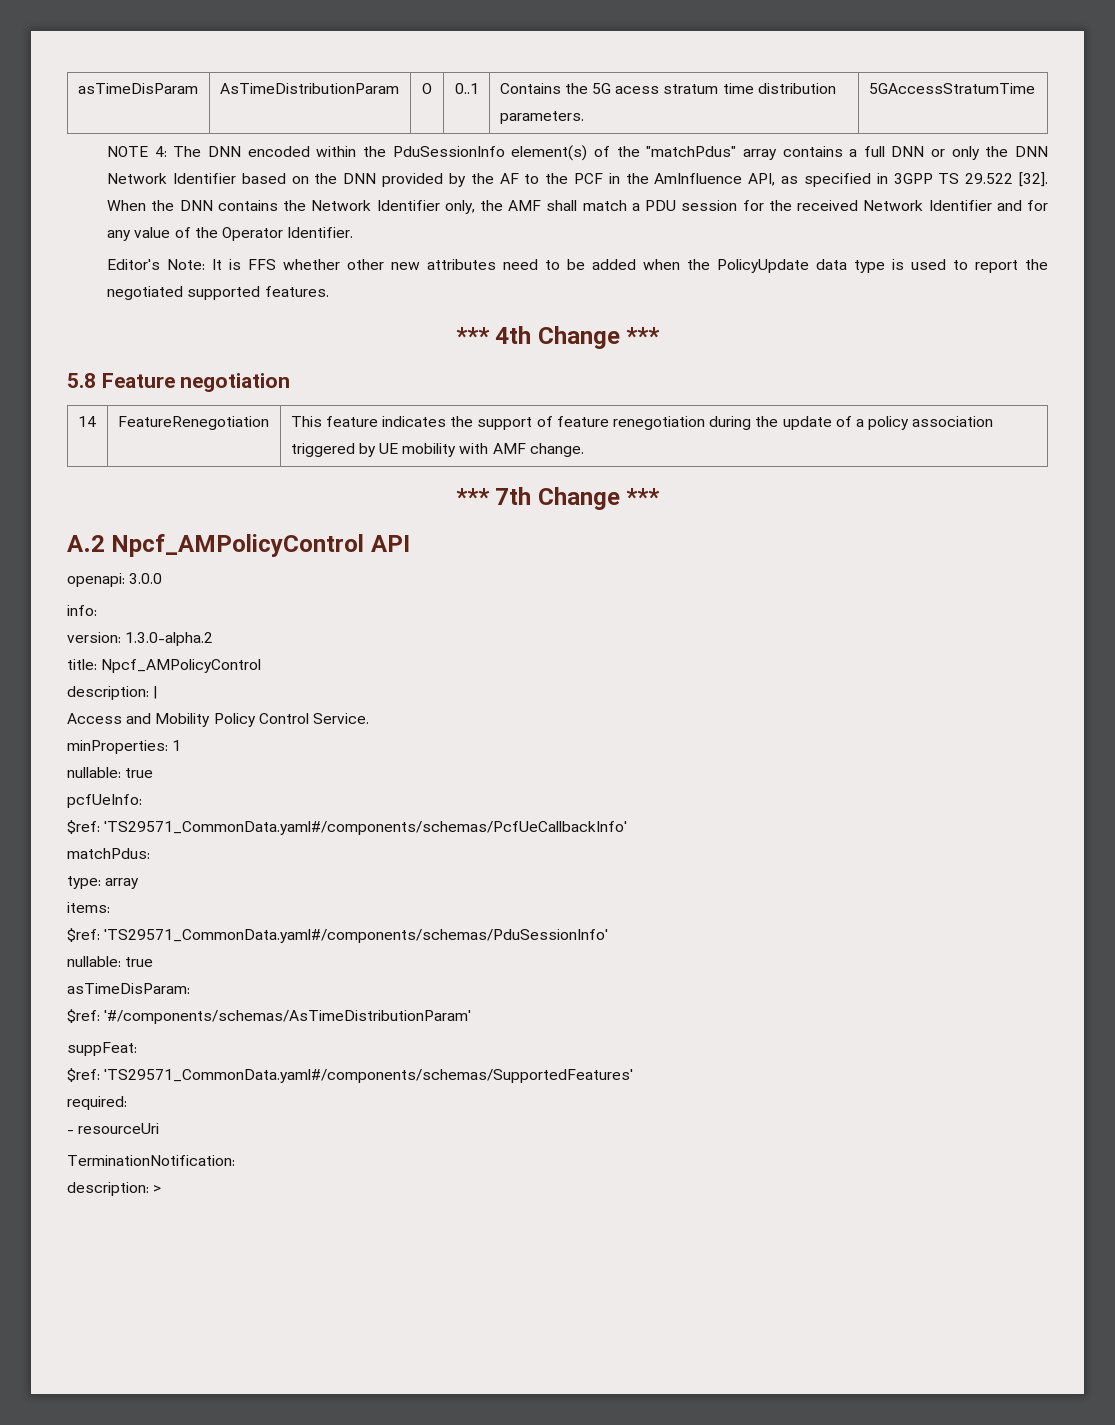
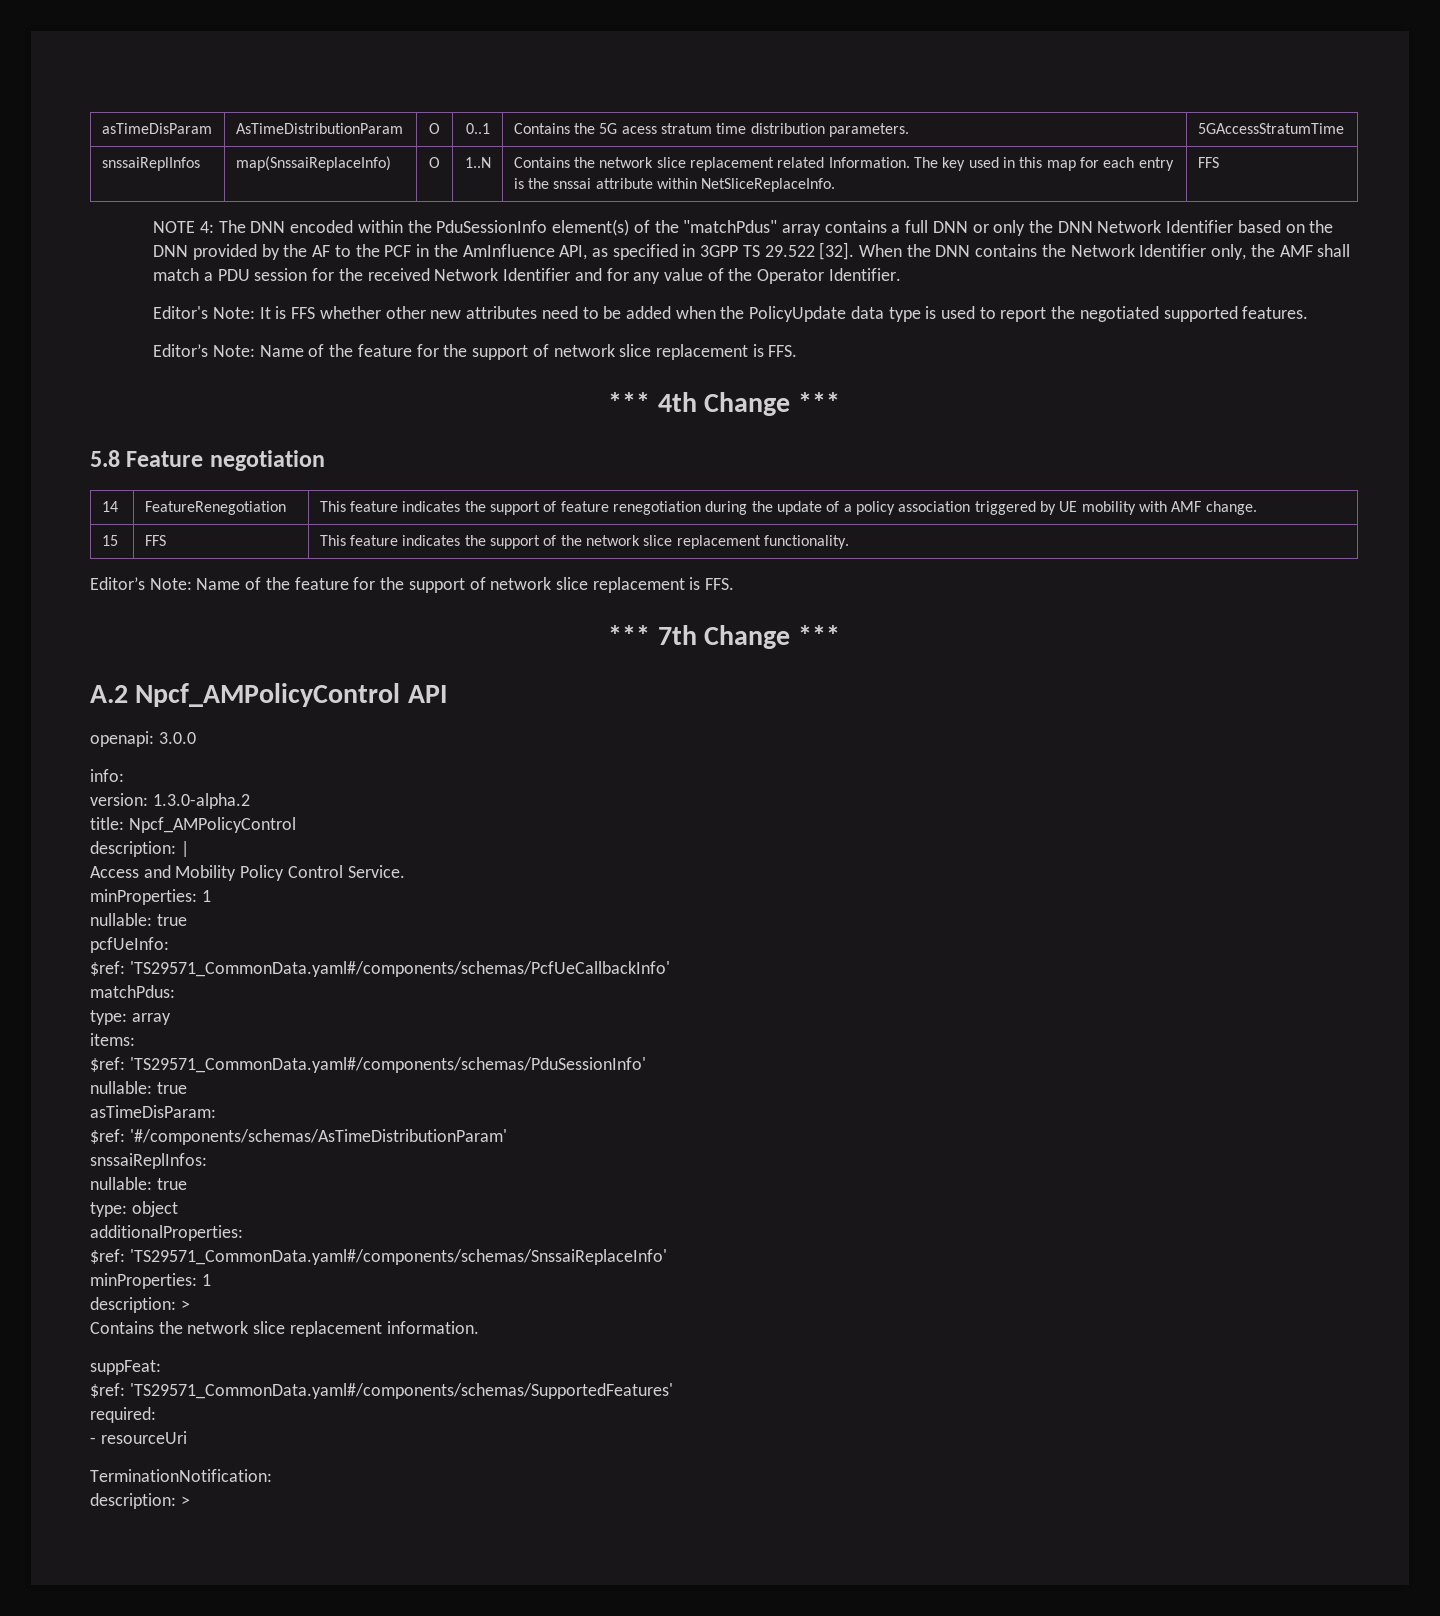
(1035, 88) none -> [101,157,200,171] [235,156,391,171] [429,157,440,168] [464,157,491,168] [513,157,1174,171] [513,178,836,192] [1197,157,1219,168] // snssaiReplInfos | map(SnssaiReplaceInfo) | O | 1..N | Contains the network slice replacement related Information. The key used in this map for each entry is the snssai attribute within NetSliceReplaceInfo. | FFS
(329, 291) none -> [153,344,798,360] // Editor’s Note: Name of the feature for the support of network slice replacement is FFS.
(584, 450) none -> [101,535,118,546] [144,535,166,546] [319,535,850,549] [90,577,735,593] // 15 | FFS | This feature indicates the support of the network slice replacement functionality. // Editor’s Note: Name of the feature for the support of network slice replacement is FFS.
(472, 1017) none -> [90,1153,207,1169] [90,1177,187,1190] [90,1201,178,1217] [90,1225,243,1241] [90,1249,667,1265] [90,1273,211,1289] [90,1297,190,1313] [90,1321,479,1337] // snssaiReplInfos: // nullable: true // type: object // additionalProperties: // $ref: 'TS29571_CommonData.yaml#/components/schemas/SnssaiReplaceInfo' // minProperties: 1 // description: > // Contains the network slice replacement information.

